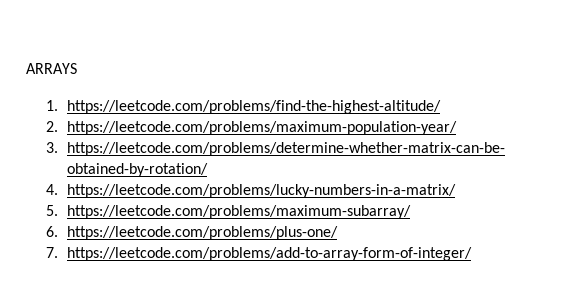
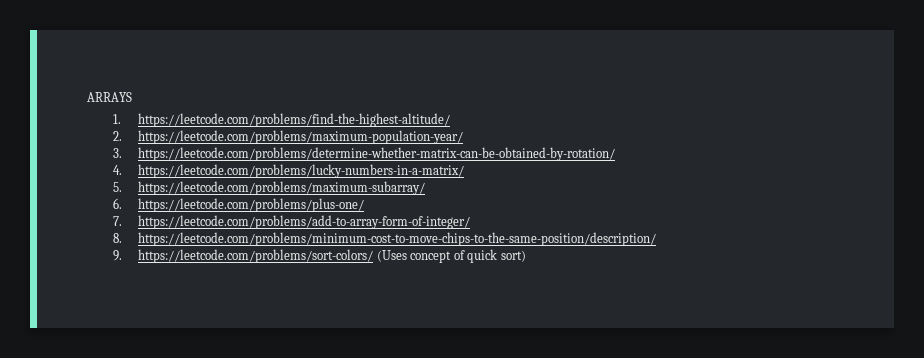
(472, 254) none -> [112,232,657,246] [112,249,526,263] // 8. https://leetcode.com/problems/minimum-cost-to-move-chips-to-the-same-position/description/ // 9. https://leetcode.com/problems/sort-colors/ (Uses concept of quick sort)

